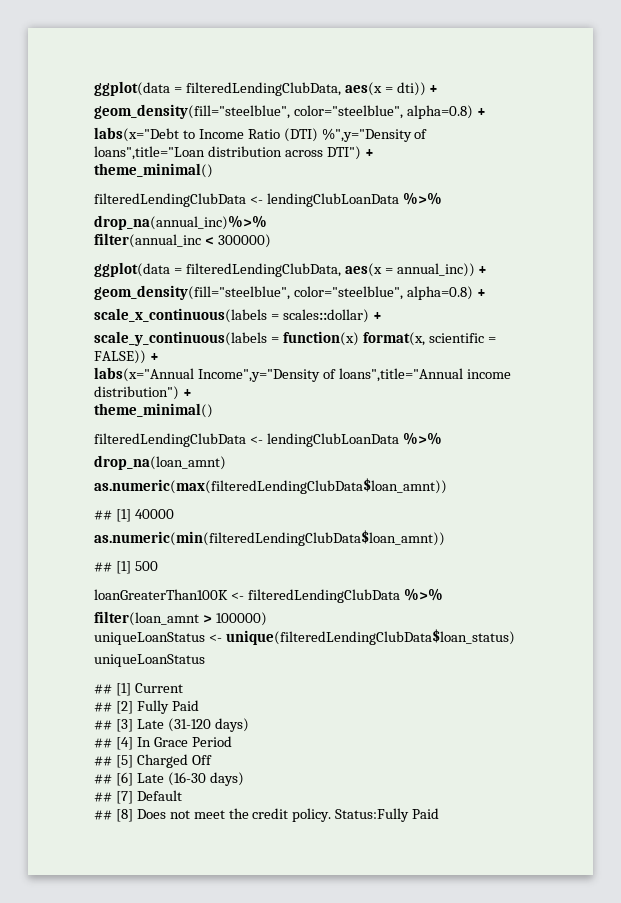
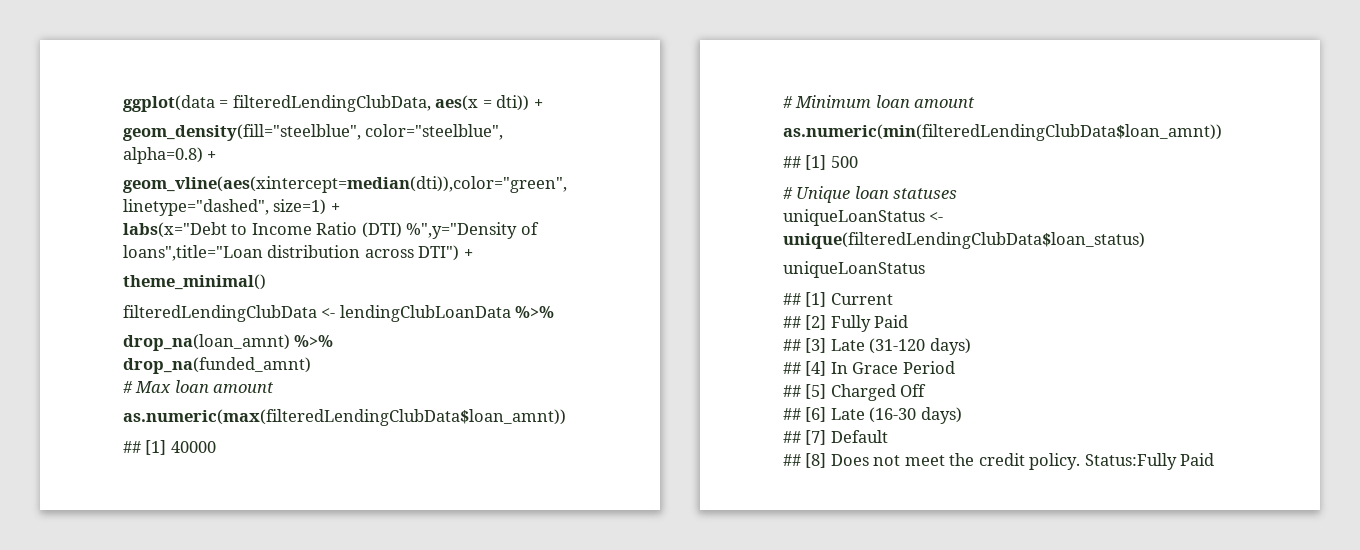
(486, 112) none -> [123,176,567,193] [123,199,340,216] // geom_vline(aes(xintercept=median(dti)),color="green", linetype="dashed", size=1) +
[94,215,267,230] [94,233,271,248] [94,262,488,277] [94,285,486,300] [94,308,382,323] [94,331,496,346] [94,350,159,364] [94,367,511,382] [94,386,192,400] [94,403,213,418] [94,432,442,447] [94,455,226,470] drop_na(annual_inc)%>% // filter(annual_inc < 300000) // ggplot(data = filteredLendingClubData, aes(x = annual_inc)) + // geom_density(fill="steelblue", color="steelblue", alpha=0.8) + // scale_x_continuous(labels = scales::dollar) + // scale_y_continuous(labels = function(x) format(x, scientific = FALSE)) + // labs(x="Annual Income",y="Density of loans",title="Annual income distribution") + // theme_minimal() // filteredLendingClubData <- lendingClubLoanData %>% // drop_na(loan_amnt) -> [123,334,334,351] [123,357,311,374] [123,380,275,393] drop_na(loan_amnt) %>% // drop_na(funded_amnt) // # Max loan amount
(174, 514) none -> [783,95,976,108] // # Minimum loan amount
[94,588,443,603] [94,611,267,626] loanGreaterThan100K <- filteredLendingClubData %>% // filter(loan_amnt > 100000) -> [783,186,958,203] # Unique loan statuses

